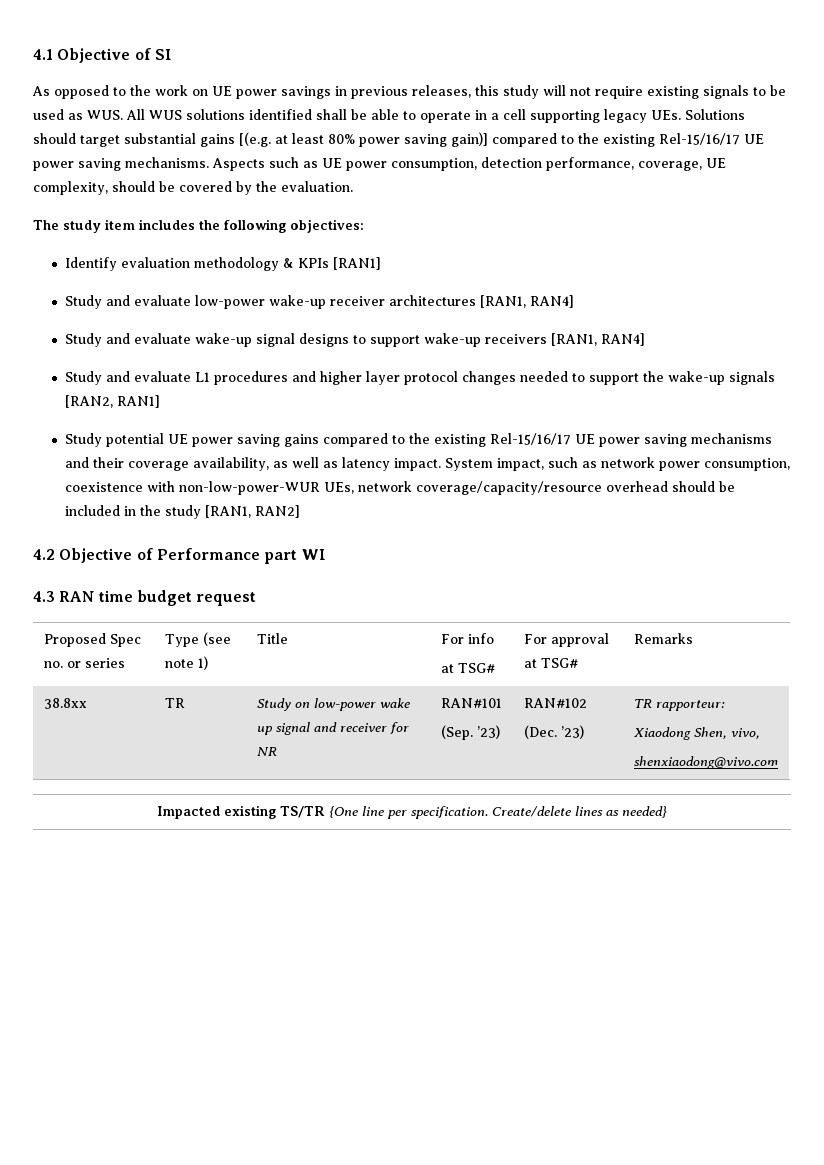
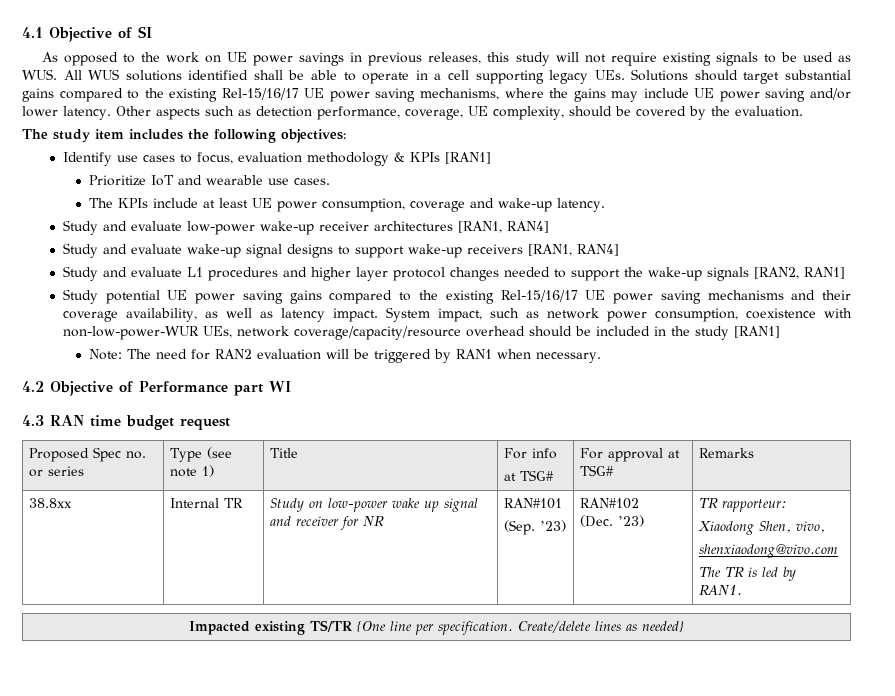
[239,132,764,147] [33,157,477,171] [(e.g. at least 80% power saving gain)] compared to the existing Rel-15/16/17 UE power saving mechanisms. Aspects such as UE power consumption, -> [59,88,851,102] [22,106,251,120] compared to the existing Rel-15/16/17 UE power saving mechanisms, where the gains may include UE power saving and/or lower latency. Other aspects such as
(117, 264) none -> [116,152,233,164] use cases to focus,
(381, 263) none -> [88,175,330,186] [88,198,605,212] // Prioritize IoT and wearable use cases. // The KPIs include at least UE power consumption, coverage and wake-up latency.
[204,505,300,518] [RAN1, RAN2] -> [733,326,780,338] [88,349,601,363] [RAN1] // Note: The need for RAN2 evaluation will be triggered by RAN1 when necessary.
(87, 703) none -> [170,498,220,508] Internal
(778, 762) none -> [699,567,797,581] [699,585,743,596] // The TR is led by RAN1.

